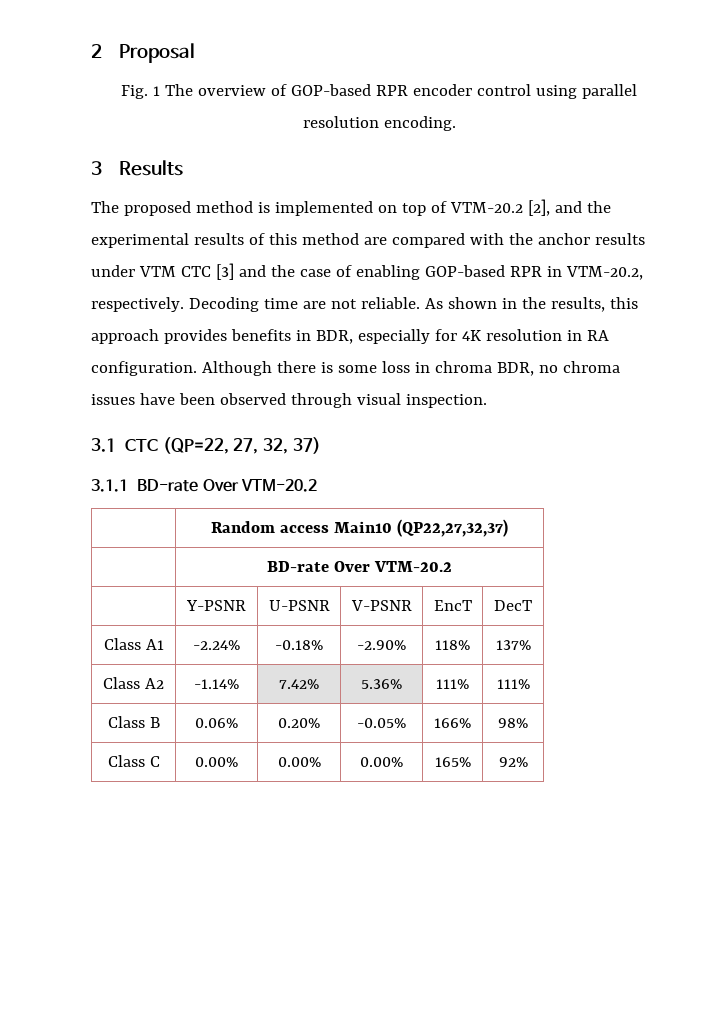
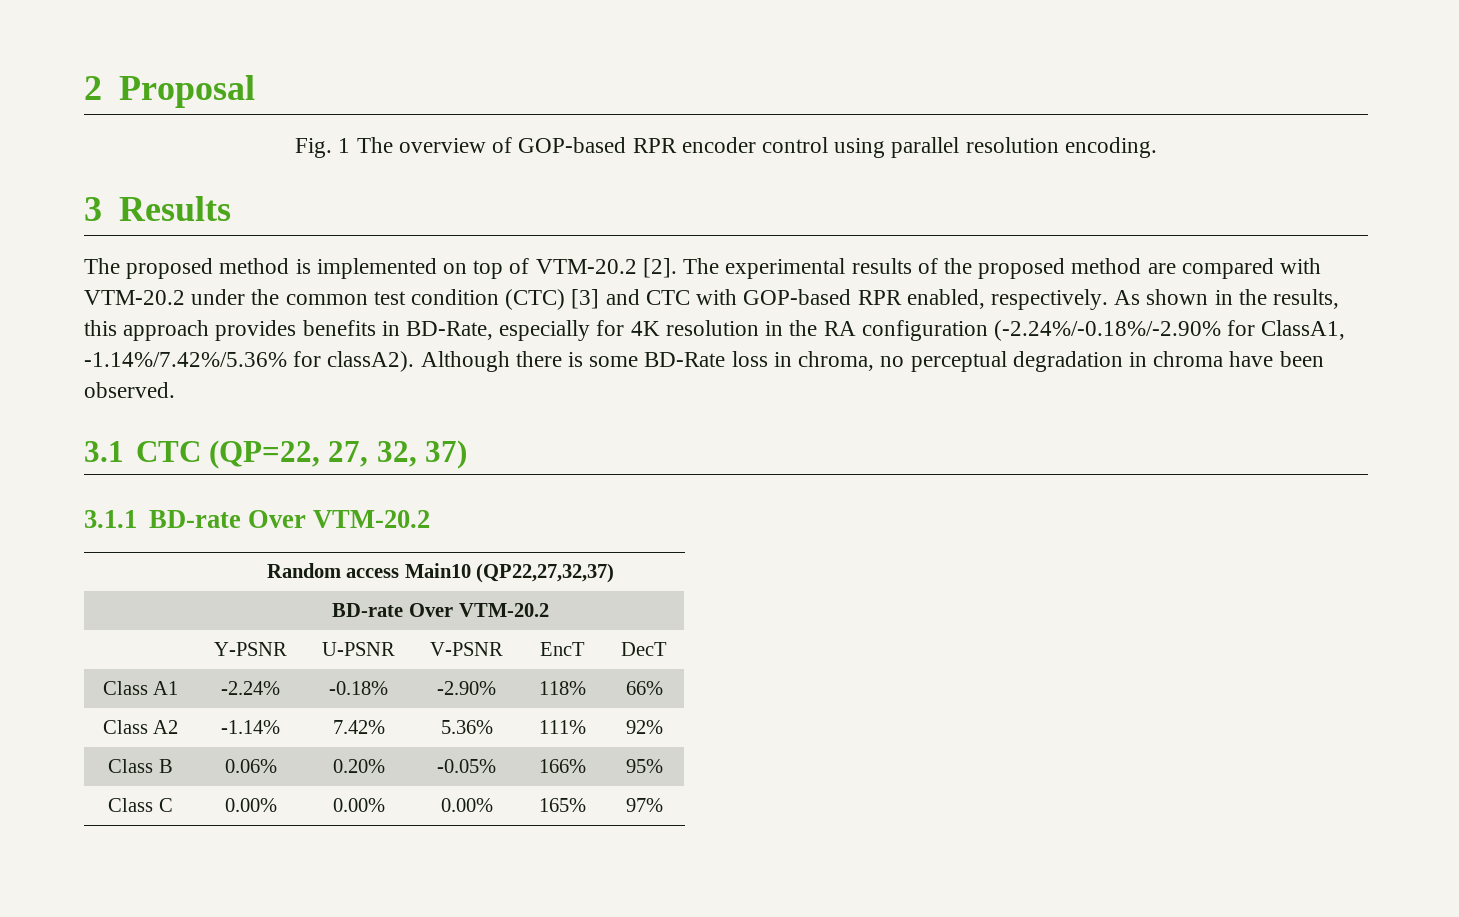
[527,199,611,216] [2], and the -> [642,258,720,278] [2]. The
[268,233,297,245] this -> [943,258,1066,279] the proposed
[508,233,645,245] [91,263,643,280] [91,297,420,312] the anchor results under VTM CTC [3] and the case of enabling GOP-based RPR in VTM-20.2, respectively. Decoding time are not reliable. -> [84,289,1108,310] VTM-20.2 under the common test condition (CTC) [3] and CTC with GOP-based RPR enabled, respectively.
[315,330,353,344] BDR, -> [406,321,494,340] BD-Rate,
[586,330,609,341] [91,361,197,376] RA configuration. -> [789,320,1346,341] [84,351,415,372] the RA configuration (-2.24%/-0.18%/-2.90% for ClassA1, -1.14%/7.42%/5.36% for classA2).
(377, 369) none -> [644,352,726,367] BD-Rate
[434,361,620,376] [91,393,487,408] chroma BDR, no chroma issues have been observed through visual inspection. -> [798,351,1324,372] [84,382,175,398] chroma, no perceptual degradation in chroma have been observed.
[495,640,531,650] 137% -> [625,681,663,695] 66%
[496,679,530,689] 111% -> [625,720,663,734] 92%
[498,718,528,728] 98% -> [625,759,663,773] 95%
[498,757,528,767] 92% -> [625,798,663,812] 97%

